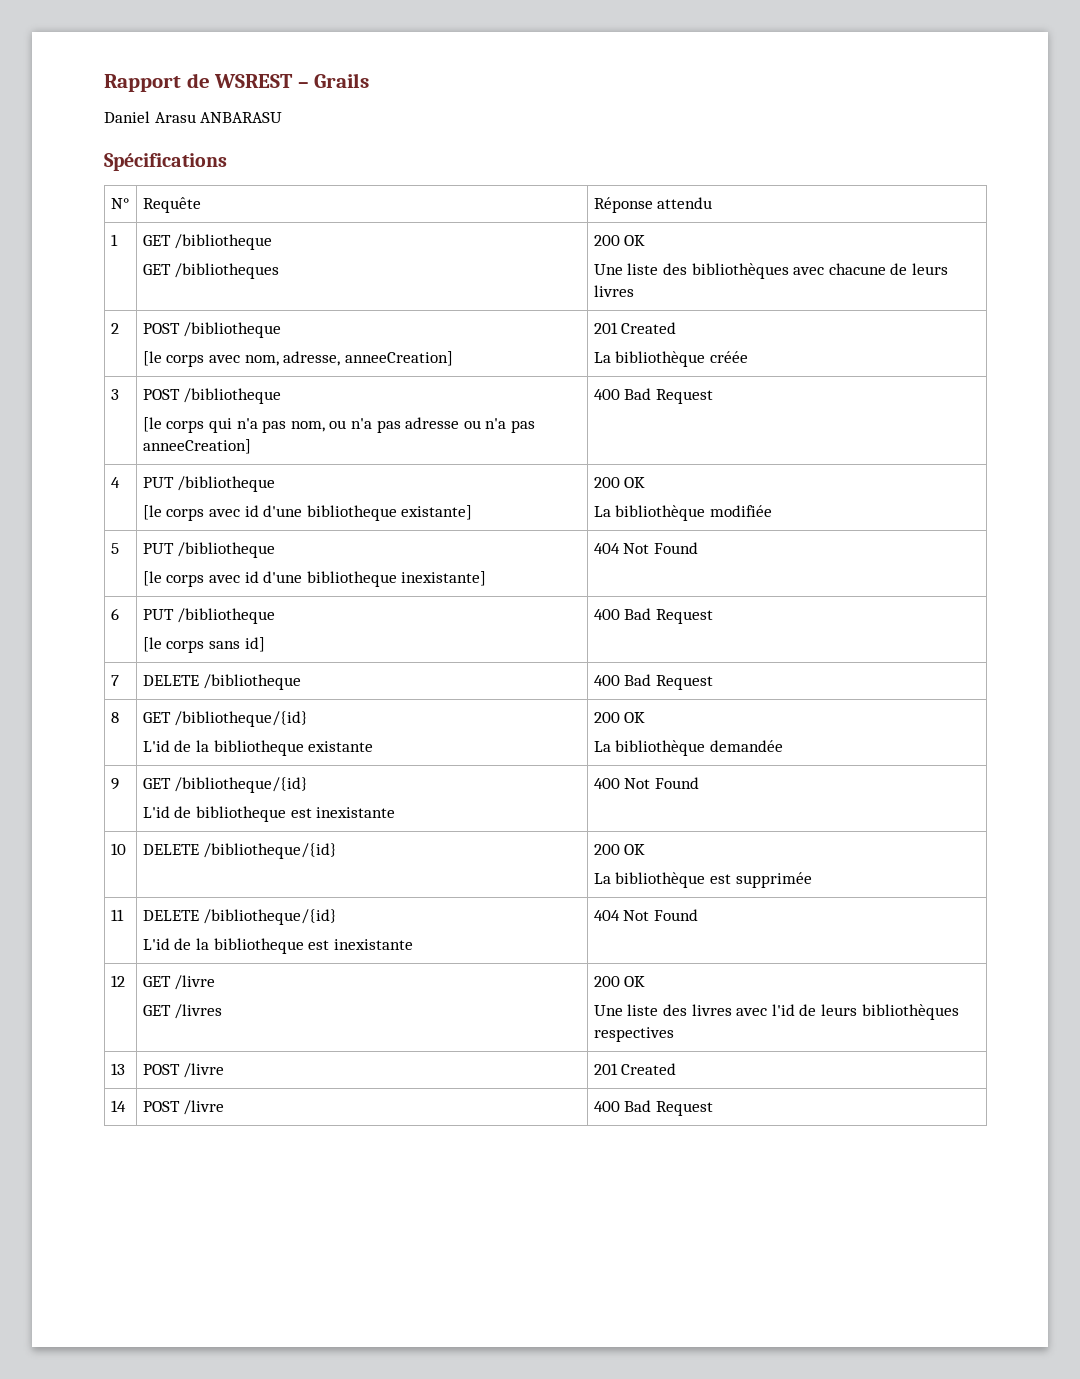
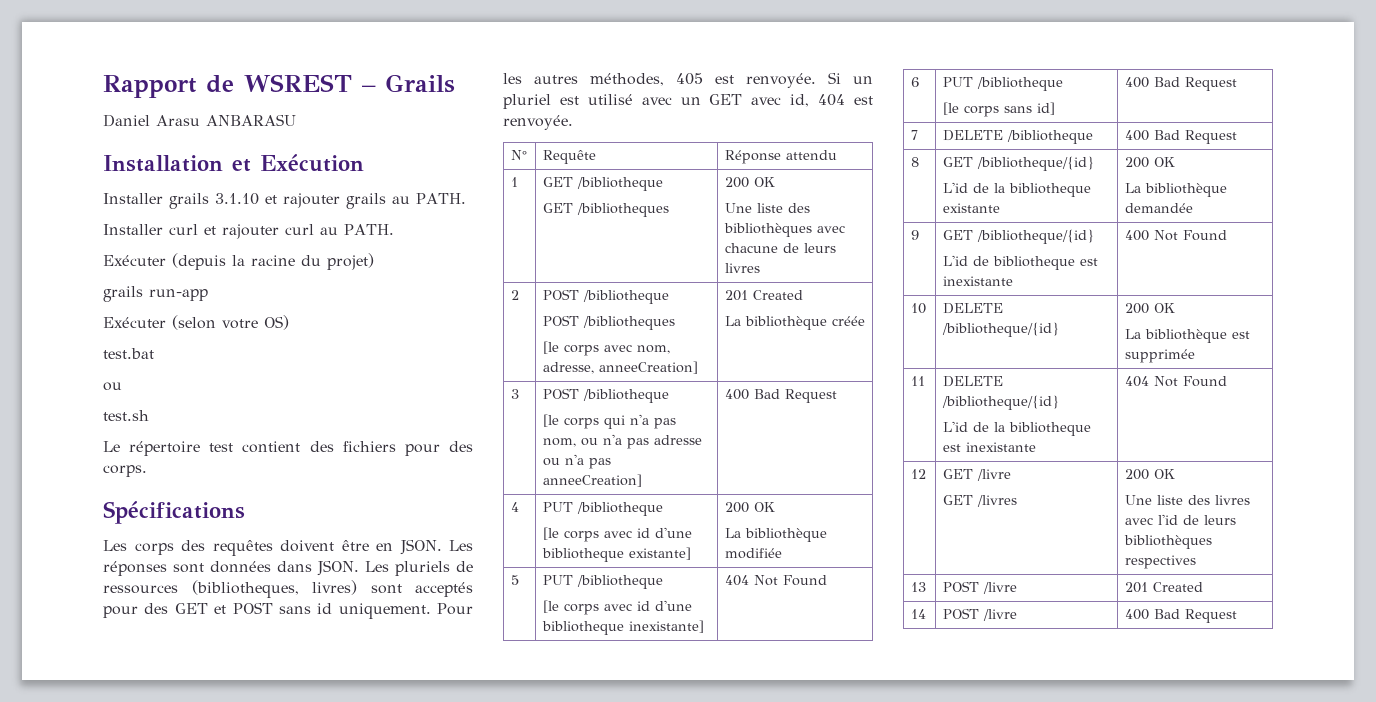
[104,153,227,171] Spécifications -> [103,154,364,172] [103,193,466,209] [103,224,394,239] [103,253,374,270] [103,286,208,302] [103,315,289,330] [103,348,154,359] [103,382,122,391] [103,410,149,421] [103,441,473,456] [103,465,147,477] [103,501,245,524] [103,539,473,556] [103,560,473,576] [103,580,473,598] [103,602,473,619] [503,72,873,88] [503,94,873,109] [503,115,573,130] Installation et Exécution // Installer grails 3.1.10 et rajouter grails au PATH. // Installer curl et rajouter curl au PATH. // Exécuter (depuis la racine du projet) // grails run-app // Exécuter (selon votre OS) // test.bat // ou // test.sh // Le répertoire test contient des fichiers pour des corps. // Spécifications // Les corps des requêtes doivent être en JSON. Les réponses sont données dans JSON. Les pluriels de ressources (bibliotheques, livres) sont acceptés pour des GET et POST sans id uniquement. Pour les autres méthodes, 405 est renvoyée. Si un pluriel est utilisé avec un GET avec id, 404 est renvoyée.
(282, 330) none -> [542,315,675,330] // POST /bibliotheques

